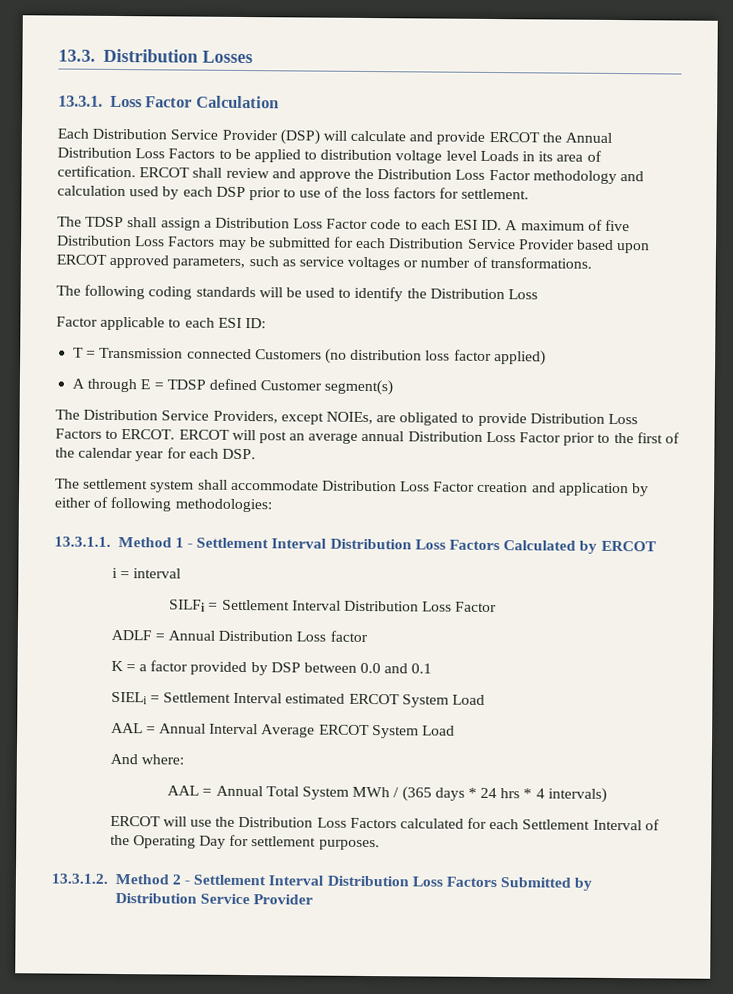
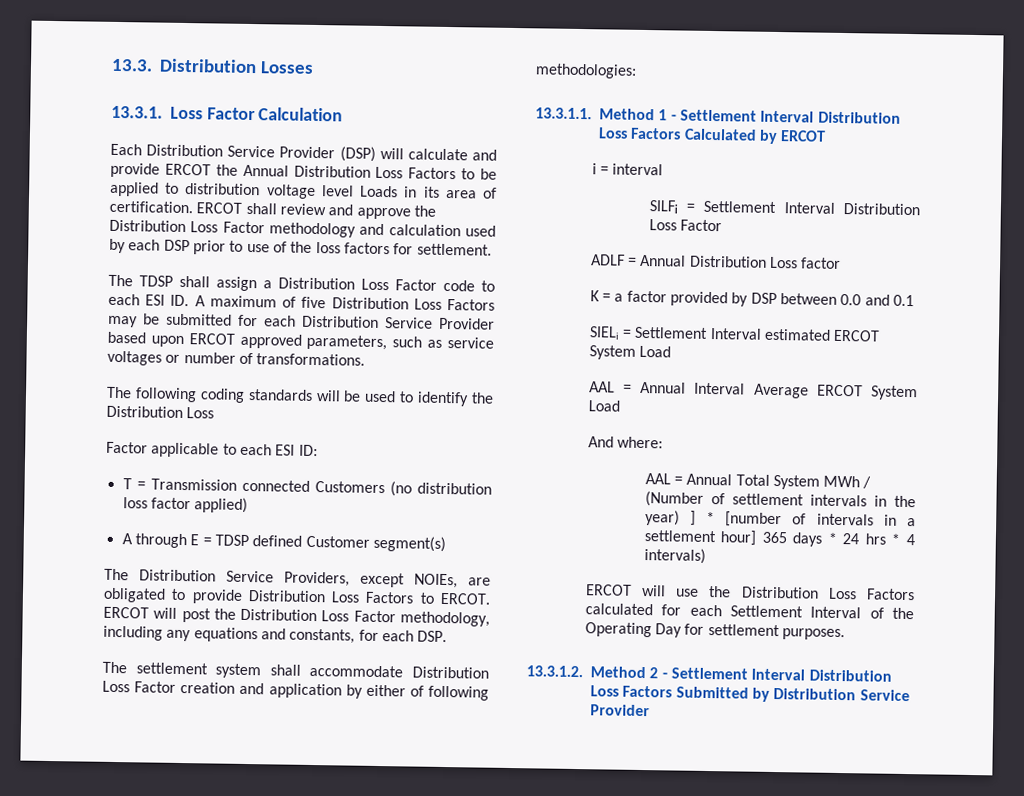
[289,430,680,446] [55,447,165,462] an average annual Distribution Loss Factor prior to the first of the calendar year -> [213,608,490,627] [103,625,356,644] the Distribution Loss Factor methodology, including any equations and constants,
[401,786,432,802] (365 -> [644,491,916,508] [644,510,916,528] [643,530,787,546] (Number of settlement intervals in the year) ] * [number of intervals in a settlement hour] 365

